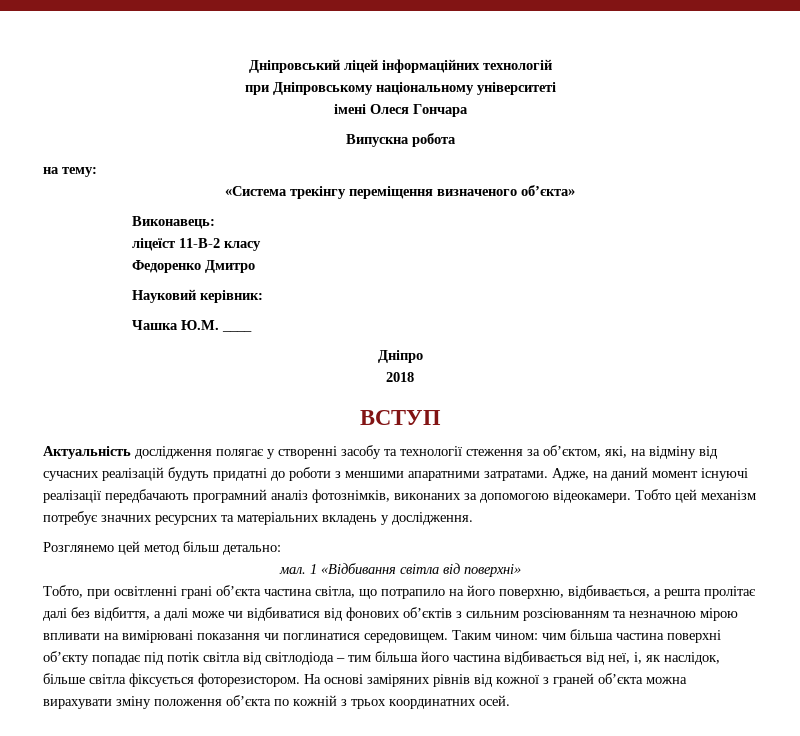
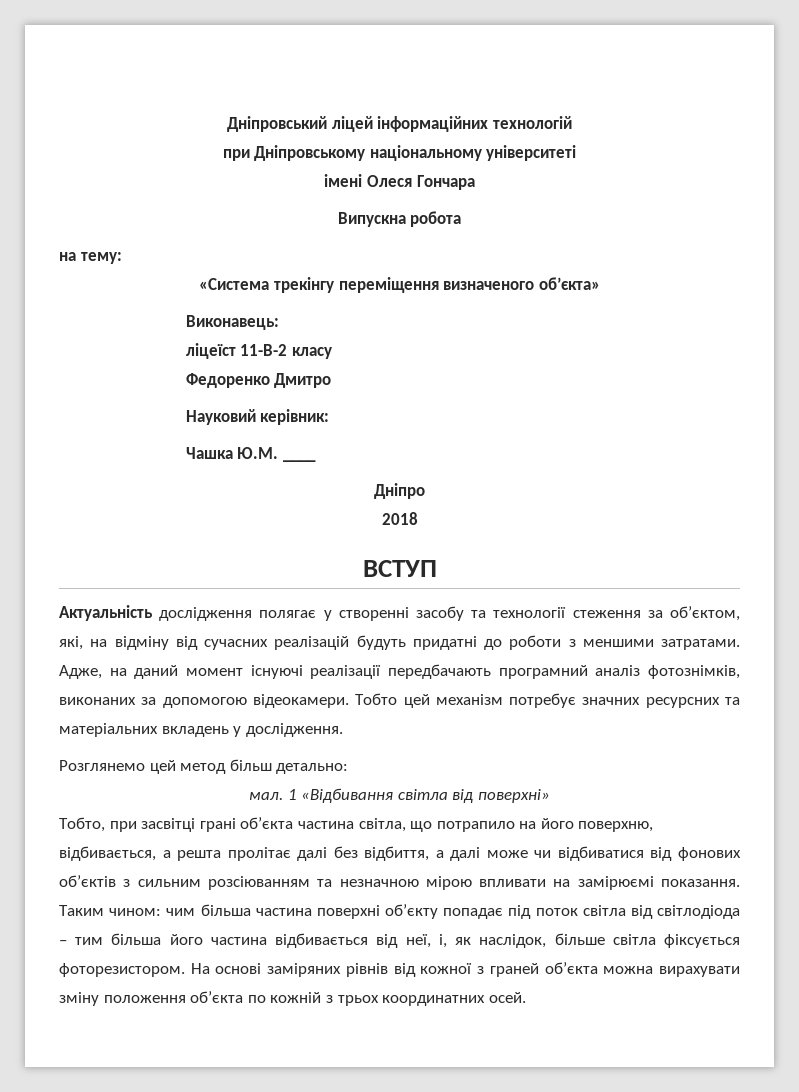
[408,471,480,481] апаратними -> (654, 643) none
[114,586,177,596] освітленні -> [141,818,196,832] засвітці
[122,630,448,643] вимірювані показання чи поглинатися середовищем. -> [577,876,740,890] замірюємі показання.
[167,652,200,662] потік -> [535,908,578,916] поток

